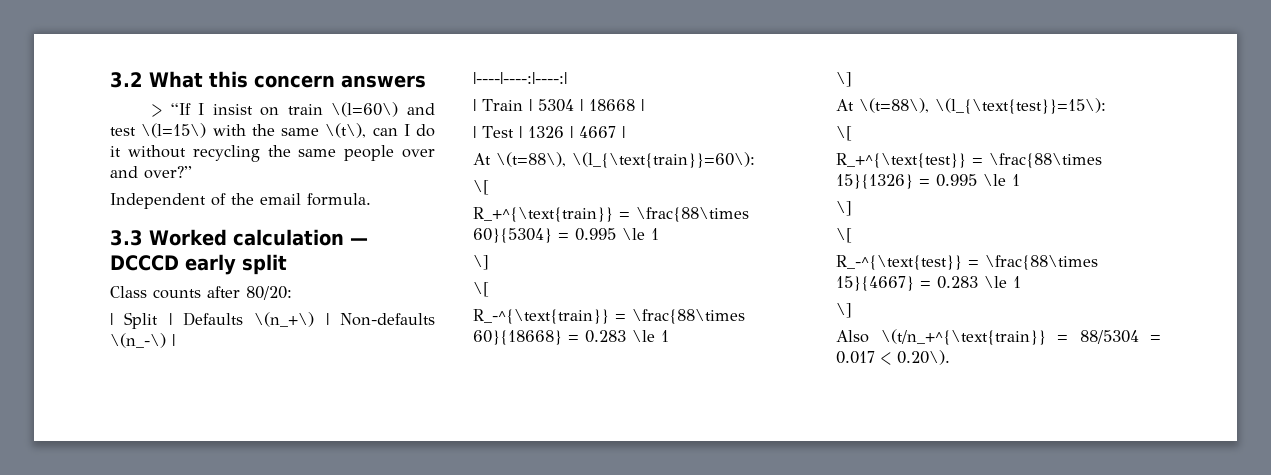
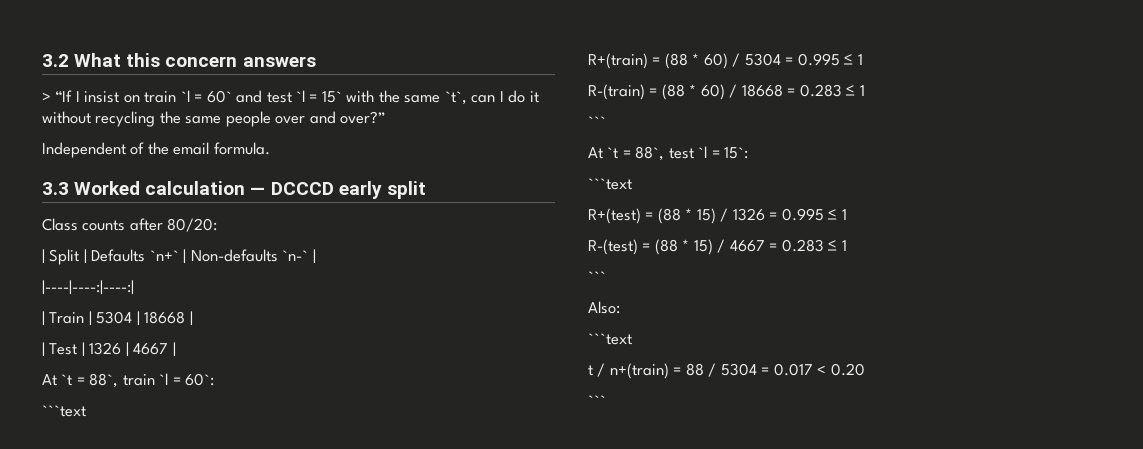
[331,102,436,117] [110,123,207,138] \(l=60\) and test \(l=15\) -> [180,90,342,103] `l = 60` and test `l = 15`
[325,123,367,138] \(t\), -> [444,91,467,105] `t`,
[254,312,315,327] \(n_+\) -> [149,250,179,261] `n+`
[110,333,166,348] \(n_-\) -> [282,250,309,261] `n-`
[496,152,755,168] [473,180,489,195] [473,207,749,222] [473,228,659,243] [473,255,489,270] [473,282,489,297] [473,309,745,324] [473,330,669,345] [836,72,852,87] [836,98,1106,114] [836,126,852,141] [836,153,1102,168] [836,174,1020,189] [836,201,852,216] [836,228,852,243] [836,255,1098,270] [836,276,1021,291] [836,303,852,318] [836,329,1139,345] \(t=88\), \(l_{\text{train}}=60\): // \[ // R_+^{\text{train}} = \frac{88\times 60}{5304} = 0.995 \le 1 // \] // \[ // R_-^{\text{train}} = \frac{88\times 60}{18668} = 0.283 \le 1 // \] // At \(t=88\), \(l_{\text{test}}=15\): // \[ // R_+^{\text{test}} = \frac{88\times 15}{1326} = 0.995 \le 1 // \] // \[ // R_-^{\text{test}} = \frac{88\times 15}{4667} = 0.283 \le 1 // \] // Also \(t/n_+^{\text{train}} = 88/5304 -> [61,373,215,388] [42,405,86,417] [588,53,863,69] [588,84,865,100] [588,116,606,127] [588,146,749,161] [588,178,632,190] [588,208,847,224] [588,239,847,255] [588,271,606,282] [588,301,620,314] [588,333,632,345] [588,363,757,379] `t = 88`, train `l = 60`: // ```text // R+(train) = (88 * 60) / 5304 = 0.995 ≤ 1 // R-(train) = (88 * 60) / 18668 = 0.283 ≤ 1 // ``` // At `t = 88`, test `l = 15`: // ```text // R+(test) = (88 * 15) / 1326 = 0.995 ≤ 1 // R-(test) = (88 * 15) / 4667 = 0.283 ≤ 1 // ``` // Also: // ```text // t / n+(train) = 88 / 5304
[897,350,950,365] 0.20\). -> [830,363,865,376] [588,395,606,406] 0.20 // ```

